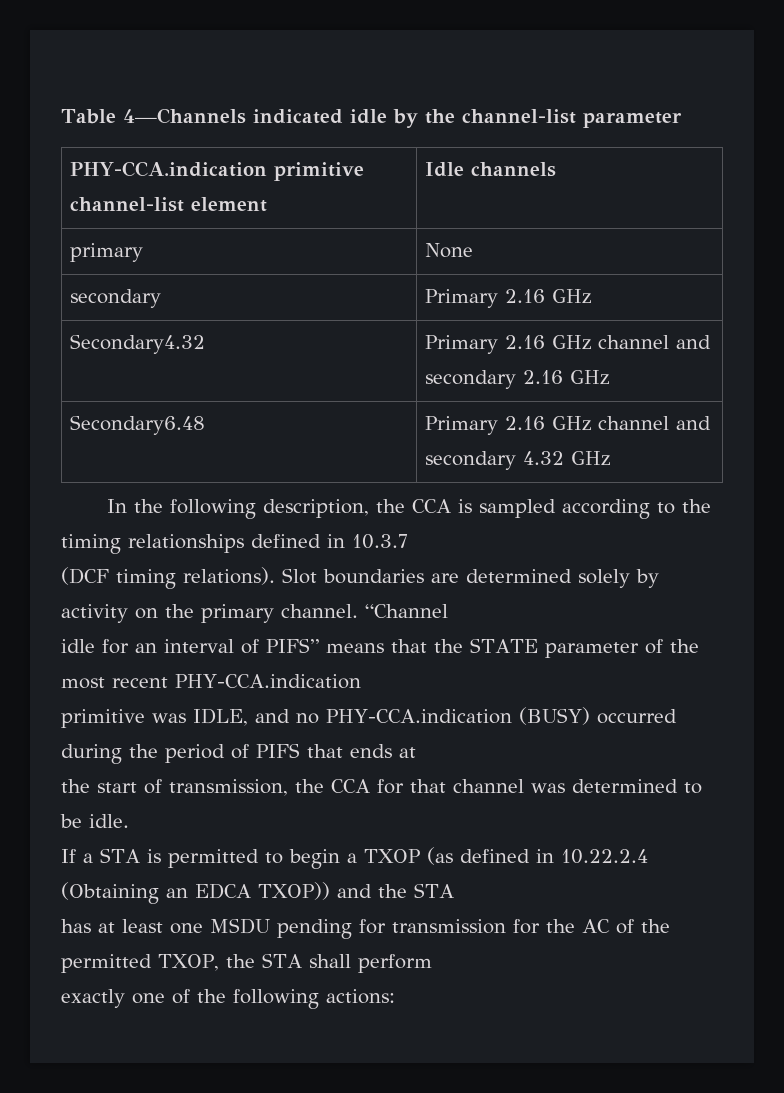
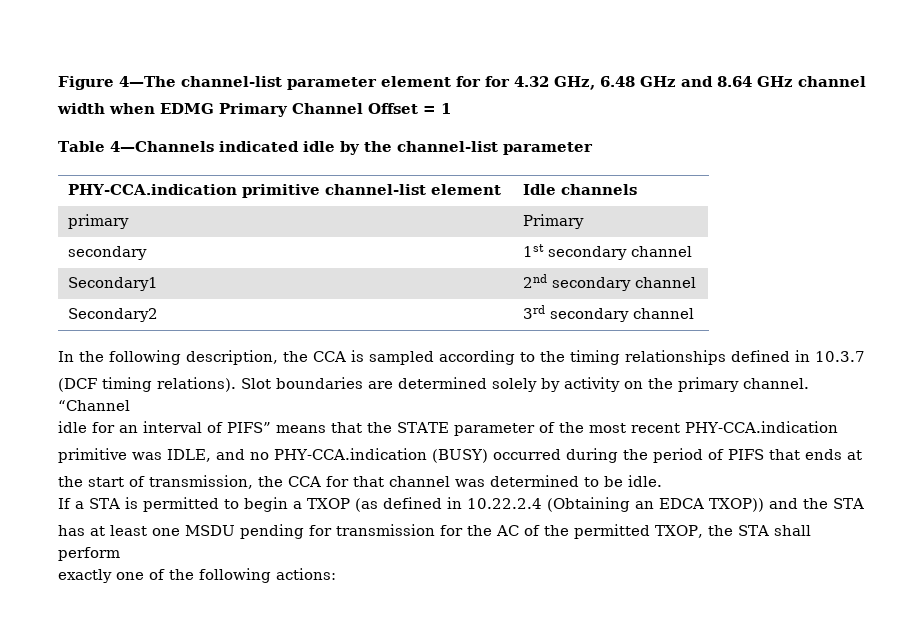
(61, 116) none -> [58,76,866,90] [57,103,451,117] Figure 4—The channel-list parameter element for for 4.32 GHz, 6.48 GHz and 8.64 GHz channel // width when EDMG Primary Channel Offset = 1 //
[425,243,474,258] | None -> [523,214,585,229] | Primary
[425,289,592,308] [70,334,206,354] [425,335,712,354] [425,370,610,389] [70,415,206,435] [425,416,712,435] [425,451,611,470] Primary 2.16 GHz // Secondary4.32 | Primary 2.16 GHz channel and secondary 2.16 GHz // Secondary6.48 | Primary 2.16 GHz channel and secondary 4.32 GHz -> [523,244,693,260] [68,277,159,291] [523,274,697,291] [68,308,159,322] [523,305,695,322] 1st secondary channel // Secondary1 | 2nd secondary channel // Secondary2 | 3rd secondary channel

